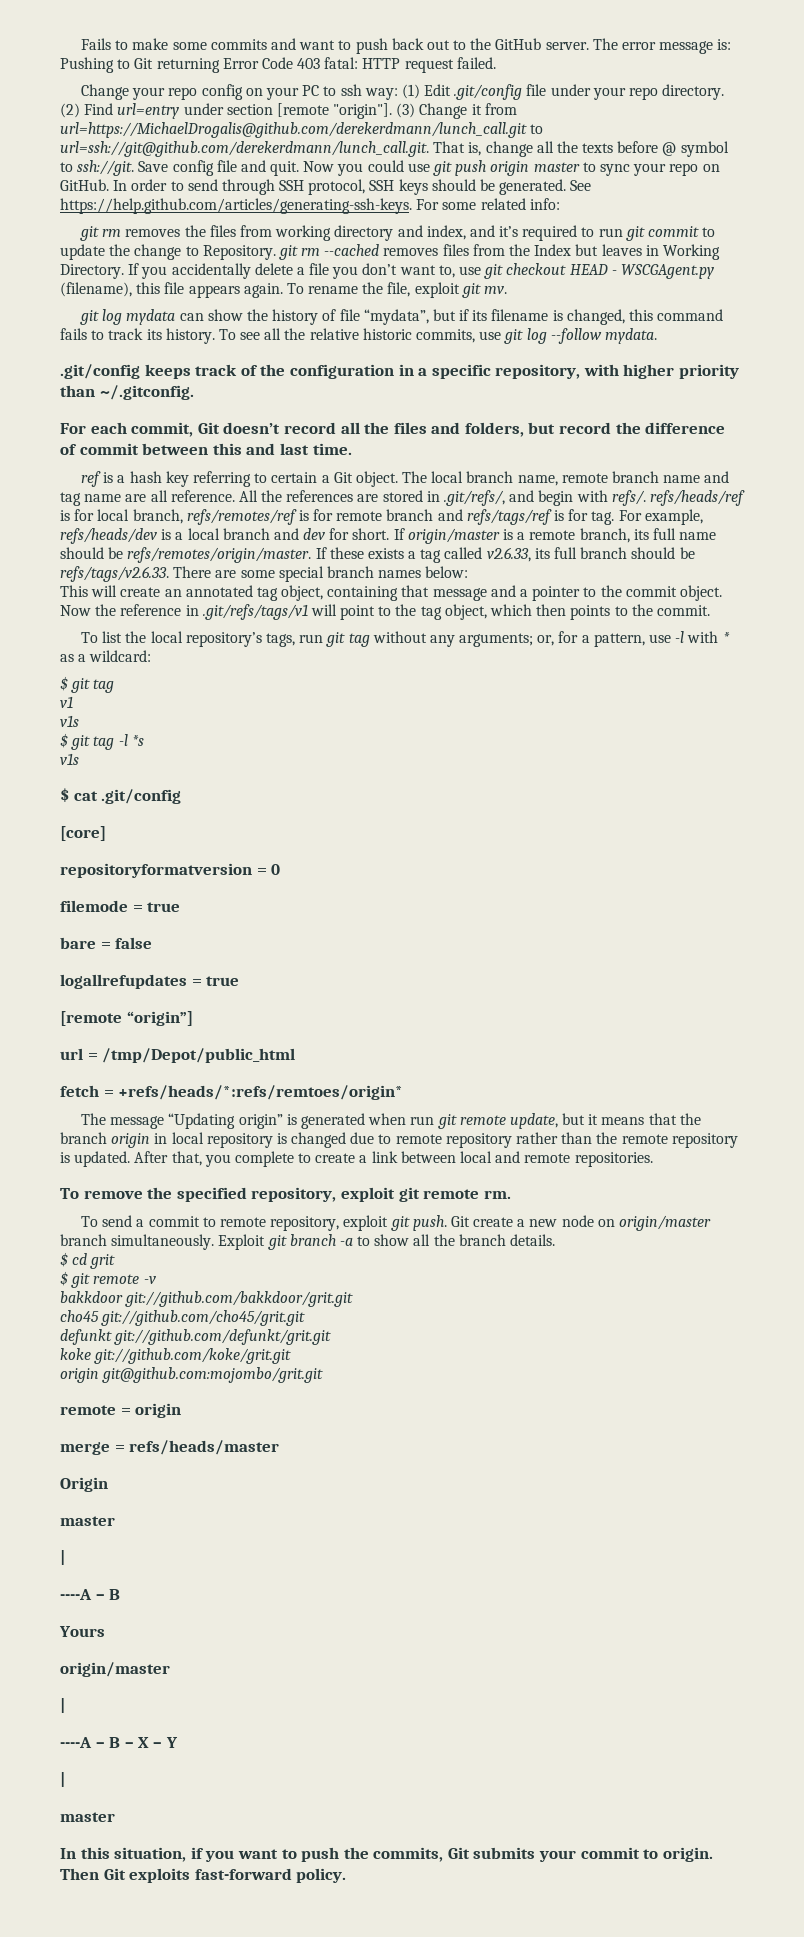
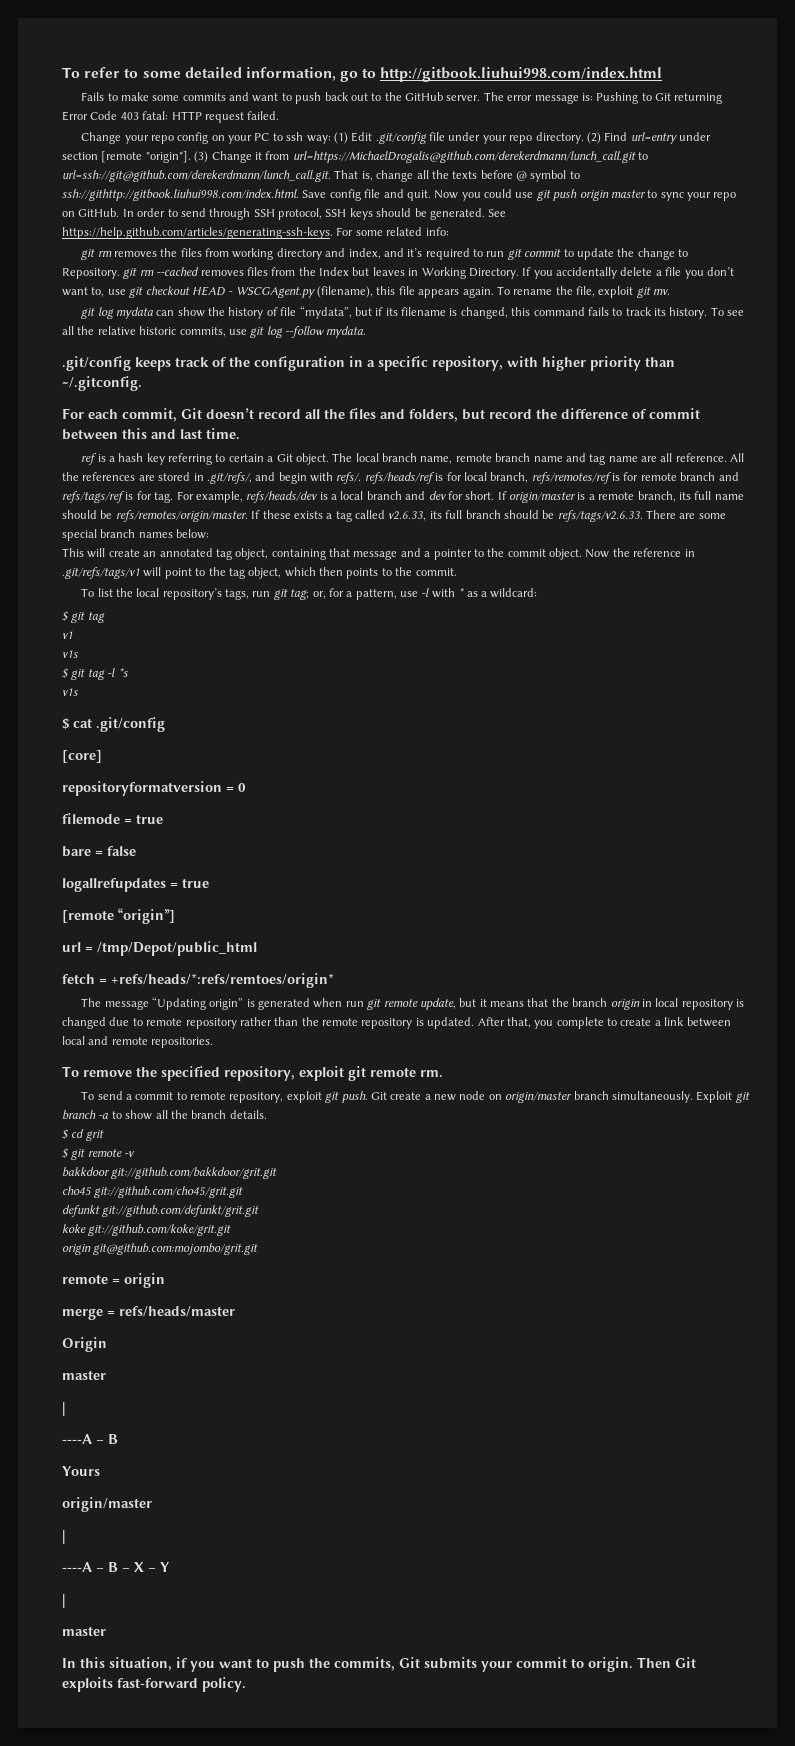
(81, 44) none -> [62,67,663,82] To refer to some detailed information, go to http://gitbook.liuhui998.com/index.html //
[77,160,135,176] ssh://git. -> [62,189,299,201] ssh://githttp://gitbook.liuhui998.com/index.html.
[348,631,534,647] tag without any arguments; -> [290,589,310,600] tag;

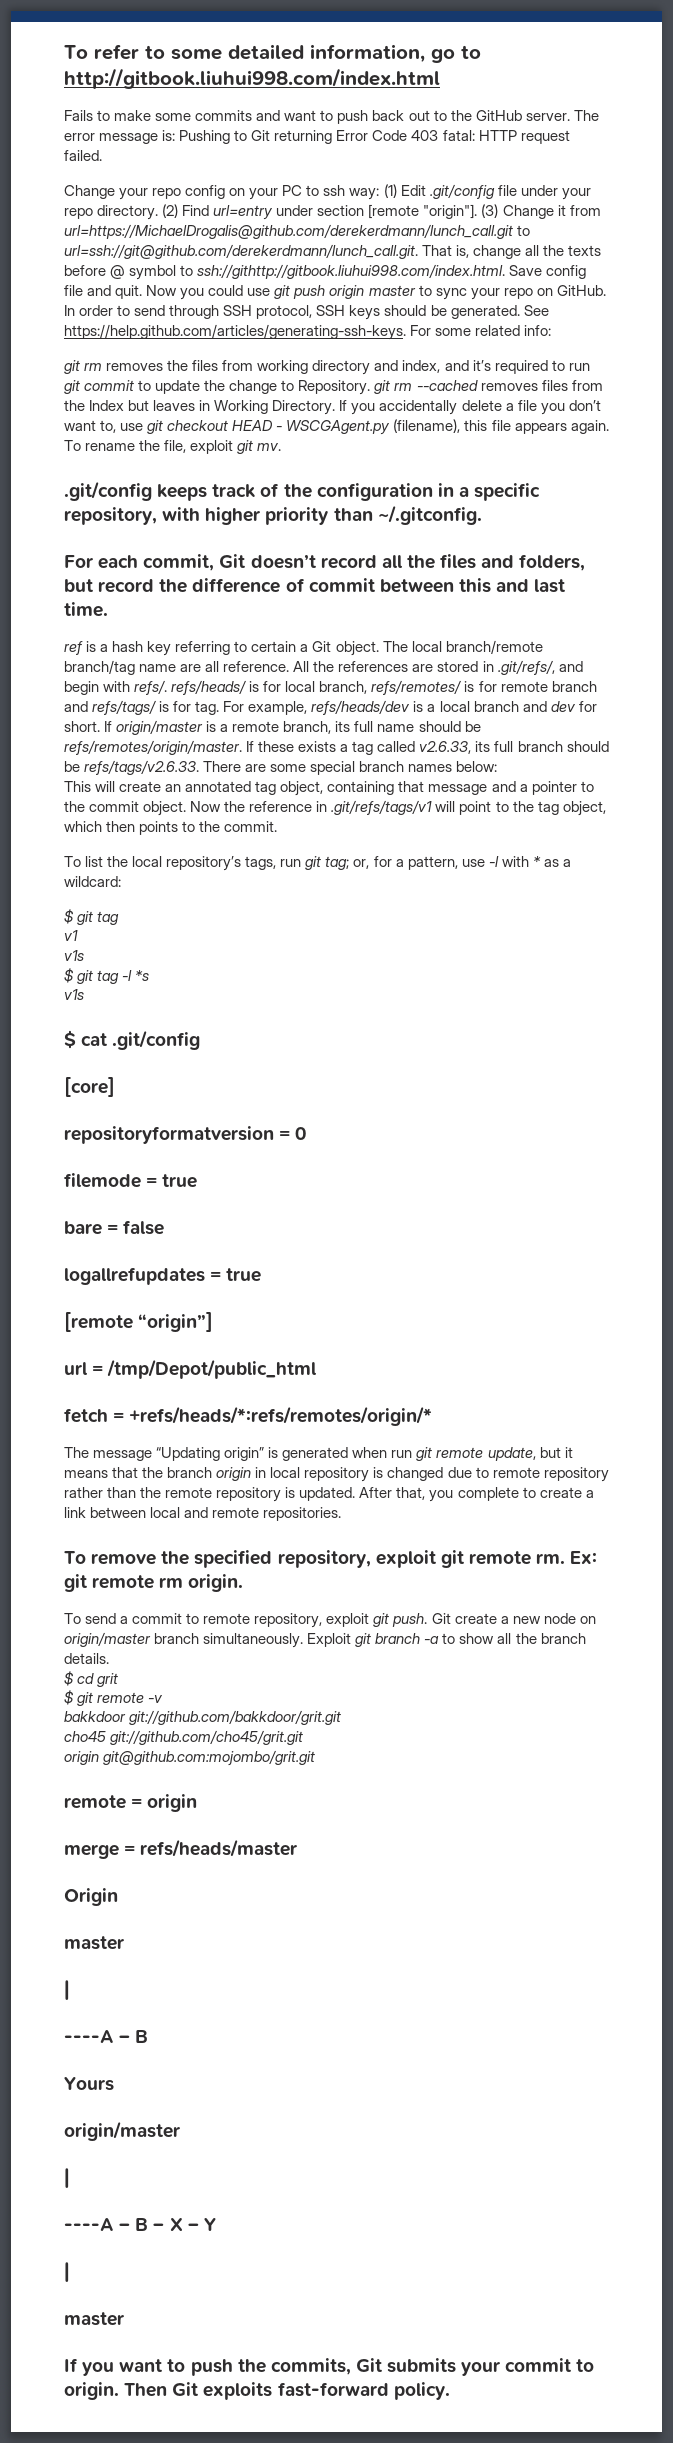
[81,306,745,319] [62,326,367,338] // git log mydata can show the history of file “mydata”, but if its filename is changed, this command fails to track its history. To see all the relative historic commits, use git log --follow mydata. -> (282, 447) none
[382,453,606,465] branch name, remote branch name and tag -> [445,640,543,654] [64,660,135,675] branch/remote branch/tag
[364,472,435,484] refs/heads/ref -> [171,680,248,695] refs/heads/
[531,472,612,484] refs/remotes/ref -> [371,680,463,695] refs/remotes/
[62,491,125,503] refs/tags/ref -> [92,700,158,715] refs/tags/
[111,973,334,988] +refs/heads/*:refs/remtoes/origin* -> [129,1406,433,1426] +refs/heads/*:refs/remotes/origin/*
(443, 1074) none -> [570,1551,598,1564] [64,1574,244,1592] Ex: git remote rm origin.
[62,1205,260,1217] [62,1224,232,1236] // defunkt git://github.com/defunkt/grit.git // koke git://github.com/koke/grit.git -> (304, 1737) none
[62,1657,188,1671] In this situation, if -> [64,2358,78,2372] If

